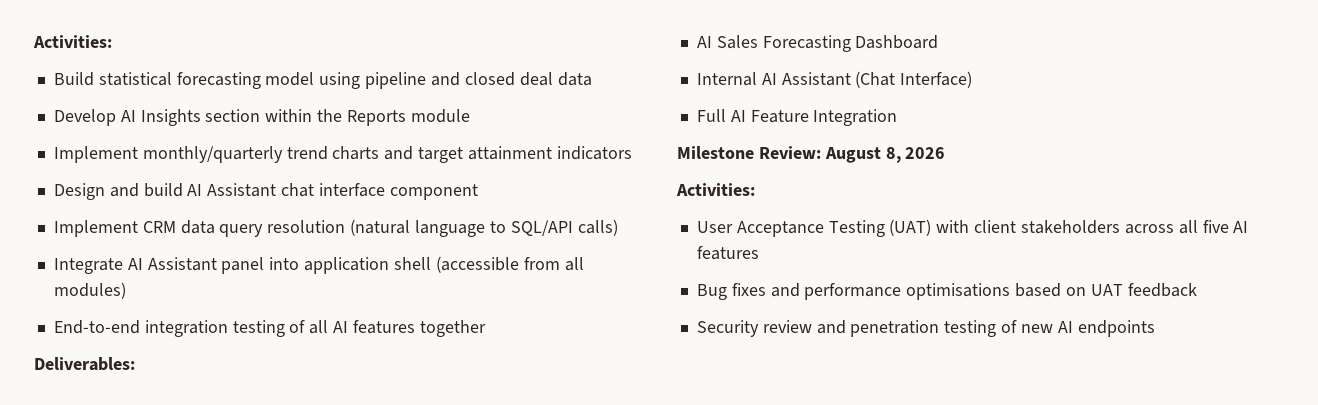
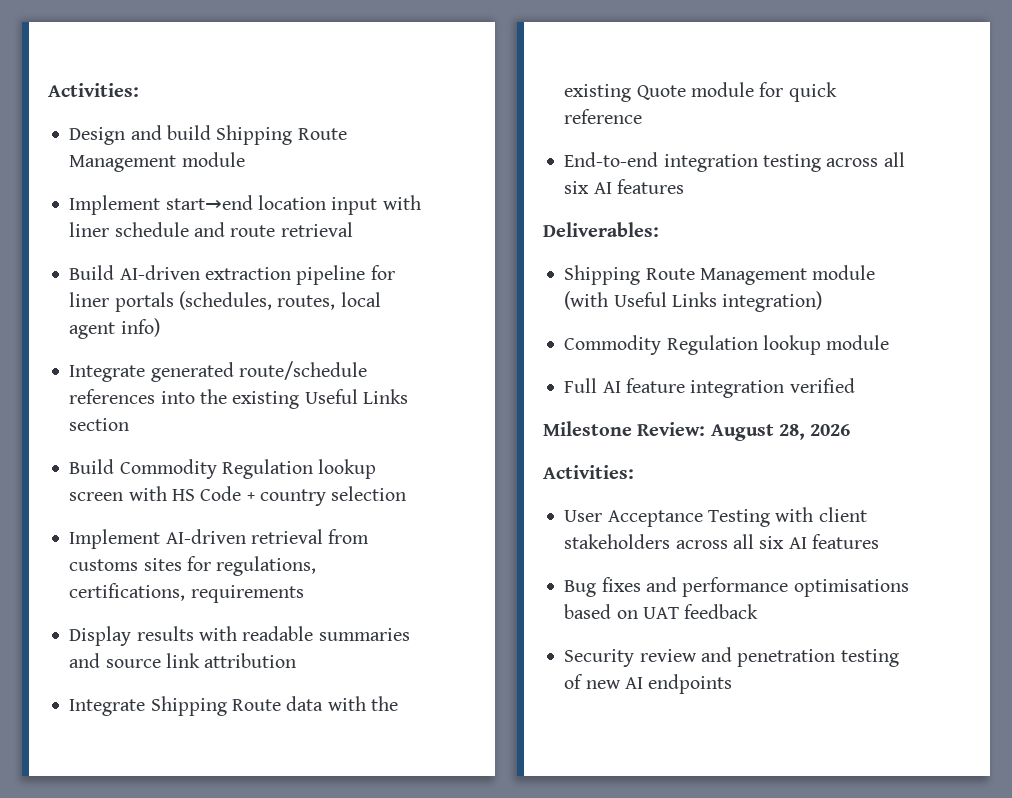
[33,35,112,48] [53,72,592,89] [53,109,470,126] [53,146,632,163] [53,183,478,200] [53,219,618,237] [53,256,584,274] [53,282,126,299] Activities: // Build statistical forecasting model using pipeline and closed deal data // Develop AI Insights section within the Reports module // Implement monthly/quarterly trend charts and target attainment indicators // Design and build AI Assistant chat interface component // Implement CRM data query resolution (natural language to SQL/API calls) // Integrate AI Assistant panel into application shell (accessible from all modules) -> [48,83,139,97] [69,125,347,145] [69,152,245,172] [69,195,421,215] [69,222,353,237] [69,265,395,285] [69,291,381,312] [69,318,160,339] [69,361,367,382] [69,389,408,409] [69,418,130,431] [69,459,377,479] [69,486,407,506] [69,529,370,549] [69,556,317,576] [69,583,304,603] [69,626,410,646] [69,653,297,668] [69,696,398,716] [564,82,837,102] [564,109,643,124] Activities: // Design and build Shipping Route Management module // Implement start→end location input with liner schedule and route retrieval // Build AI-driven extraction pipeline for liner portals (schedules, routes, local agent info) // Integrate generated route/schedule references into the existing Useful Links section // Build Commodity Regulation lookup screen with HS Code + country selection // Implement AI-driven retrieval from customs sites for regulations, certifications, requirements // Display results with readable summaries and source link attribution // Integrate Shipping Route data with the existing Quote module for quick reference
[289,320,486,337] of all AI features together -> [826,152,905,167] [564,179,684,194] across all six AI features
[696,35,939,52] [696,71,973,88] AI Sales Forecasting Dashboard // Internal AI Assistant (Chat Interface) -> [564,265,876,285] [564,291,823,312] [564,335,890,355] Shipping Route Management module (with Useful Links integration) // Commodity Regulation lookup module
[750,109,898,126] Feature Integration -> [625,378,855,398] feature integration verified
[885,147,901,163] 8, -> [778,424,805,440] 28,
[889,219,932,236] (UAT) -> (770, 518) none
[1202,220,1229,233] five -> [759,536,785,549] six

